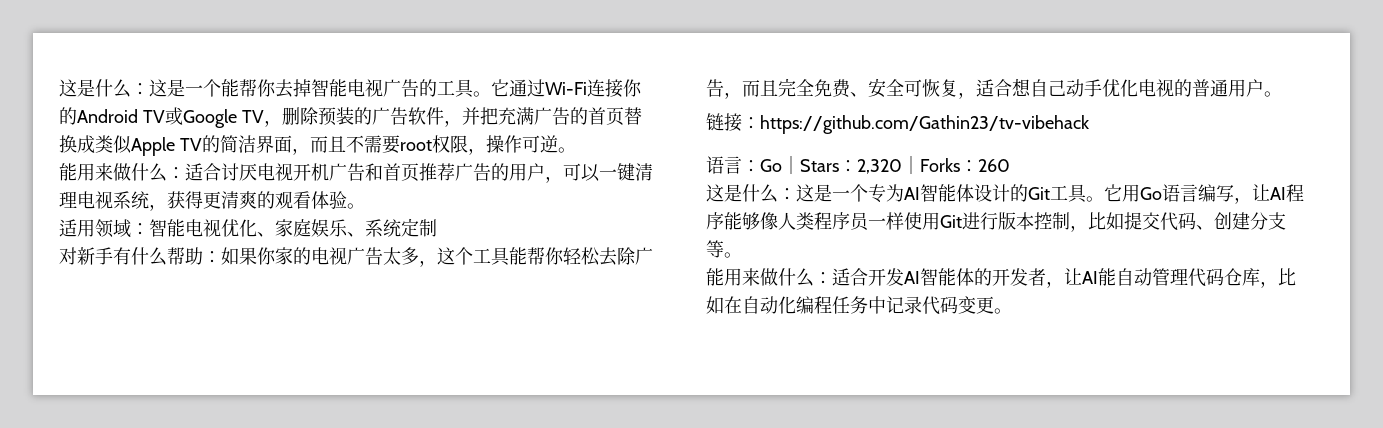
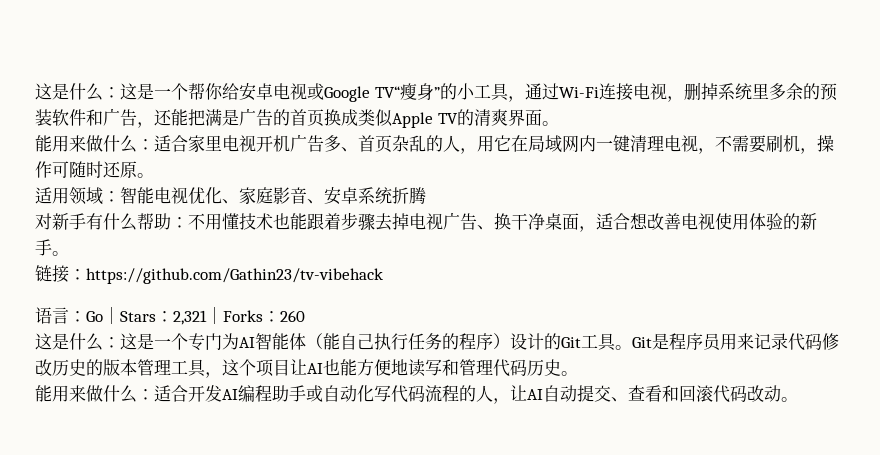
[59,79,642,98] [59,107,534,128] 这是什么：这是一个能帮你去掉智能电视广告的工具。它通过Wi-Fi连接你的Android TV或Google TV，删除预装的广告软件，并把充满 -> [35,82,837,102] [35,108,239,128] 这是什么：这是一个帮你给安卓电视或Google TV“瘦身”的小工具，通过Wi-Fi连接电视，删掉系统里多余的预装软件和广告，还能把满是
[623,107,642,125] 替 -> (324, 118) none
[219,135,576,155] [59,163,257,182] 简洁界面，而且不需要root权限，操作可逆。 // 能用来做什么：适合讨厌 -> [473,109,559,126] [35,135,222,153] 清爽界面。 // 能用来做什么：适合家里
[365,163,653,183] [59,191,347,211] 和首页推荐广告的用户，可以一键清理电视系统，获得更清爽的观看体验 -> [324,135,834,154] [35,161,137,178] 多、首页杂乱的人，用它在局域网内一键清理电视，不需要刷机，操作可随时还原
[311,218,437,237] 娱乐、系统定制 -> [273,187,426,205] 影音、安卓系统折腾
[221,247,653,267] [706,78,1264,99] 如果你家的电视广告太多，这个工具能帮你轻松去除广告，而且完全免费、安全可恢复，适合想自己动手优化电视的普通用户 -> [188,212,817,232] [35,239,52,256] 不用懂技术也能跟着步骤去掉电视广告、换干净桌面，适合想改善电视使用体验的新手
[857,159,902,174] 2,320 -> [173,310,207,325] 2,321
(886, 193) none -> [205,333,222,350] 门
[974,184,1304,204] [706,212,1286,232] [706,240,724,258] 设计的Git工具。它用Go语言编写，让AI程序能够像人类程序员一样使用Git进行版本控制，比如提交代码、创建分支等 -> [306,333,839,351] [35,359,561,378] （能自己执行任务的程序）设计的Git工具。Git是程序员用来记录代码修改历史的版本管理工具，这个项目让AI也能方便地读写和管理代码历史
[920,268,1296,288] [706,296,994,315] 智能体的开发者，让AI能自动管理代码仓库，比如在自动化编程任务中记录代码变更 -> [238,385,781,404] 编程助手或自动化写代码流程的人，让AI自动提交、查看和回滚代码改动

